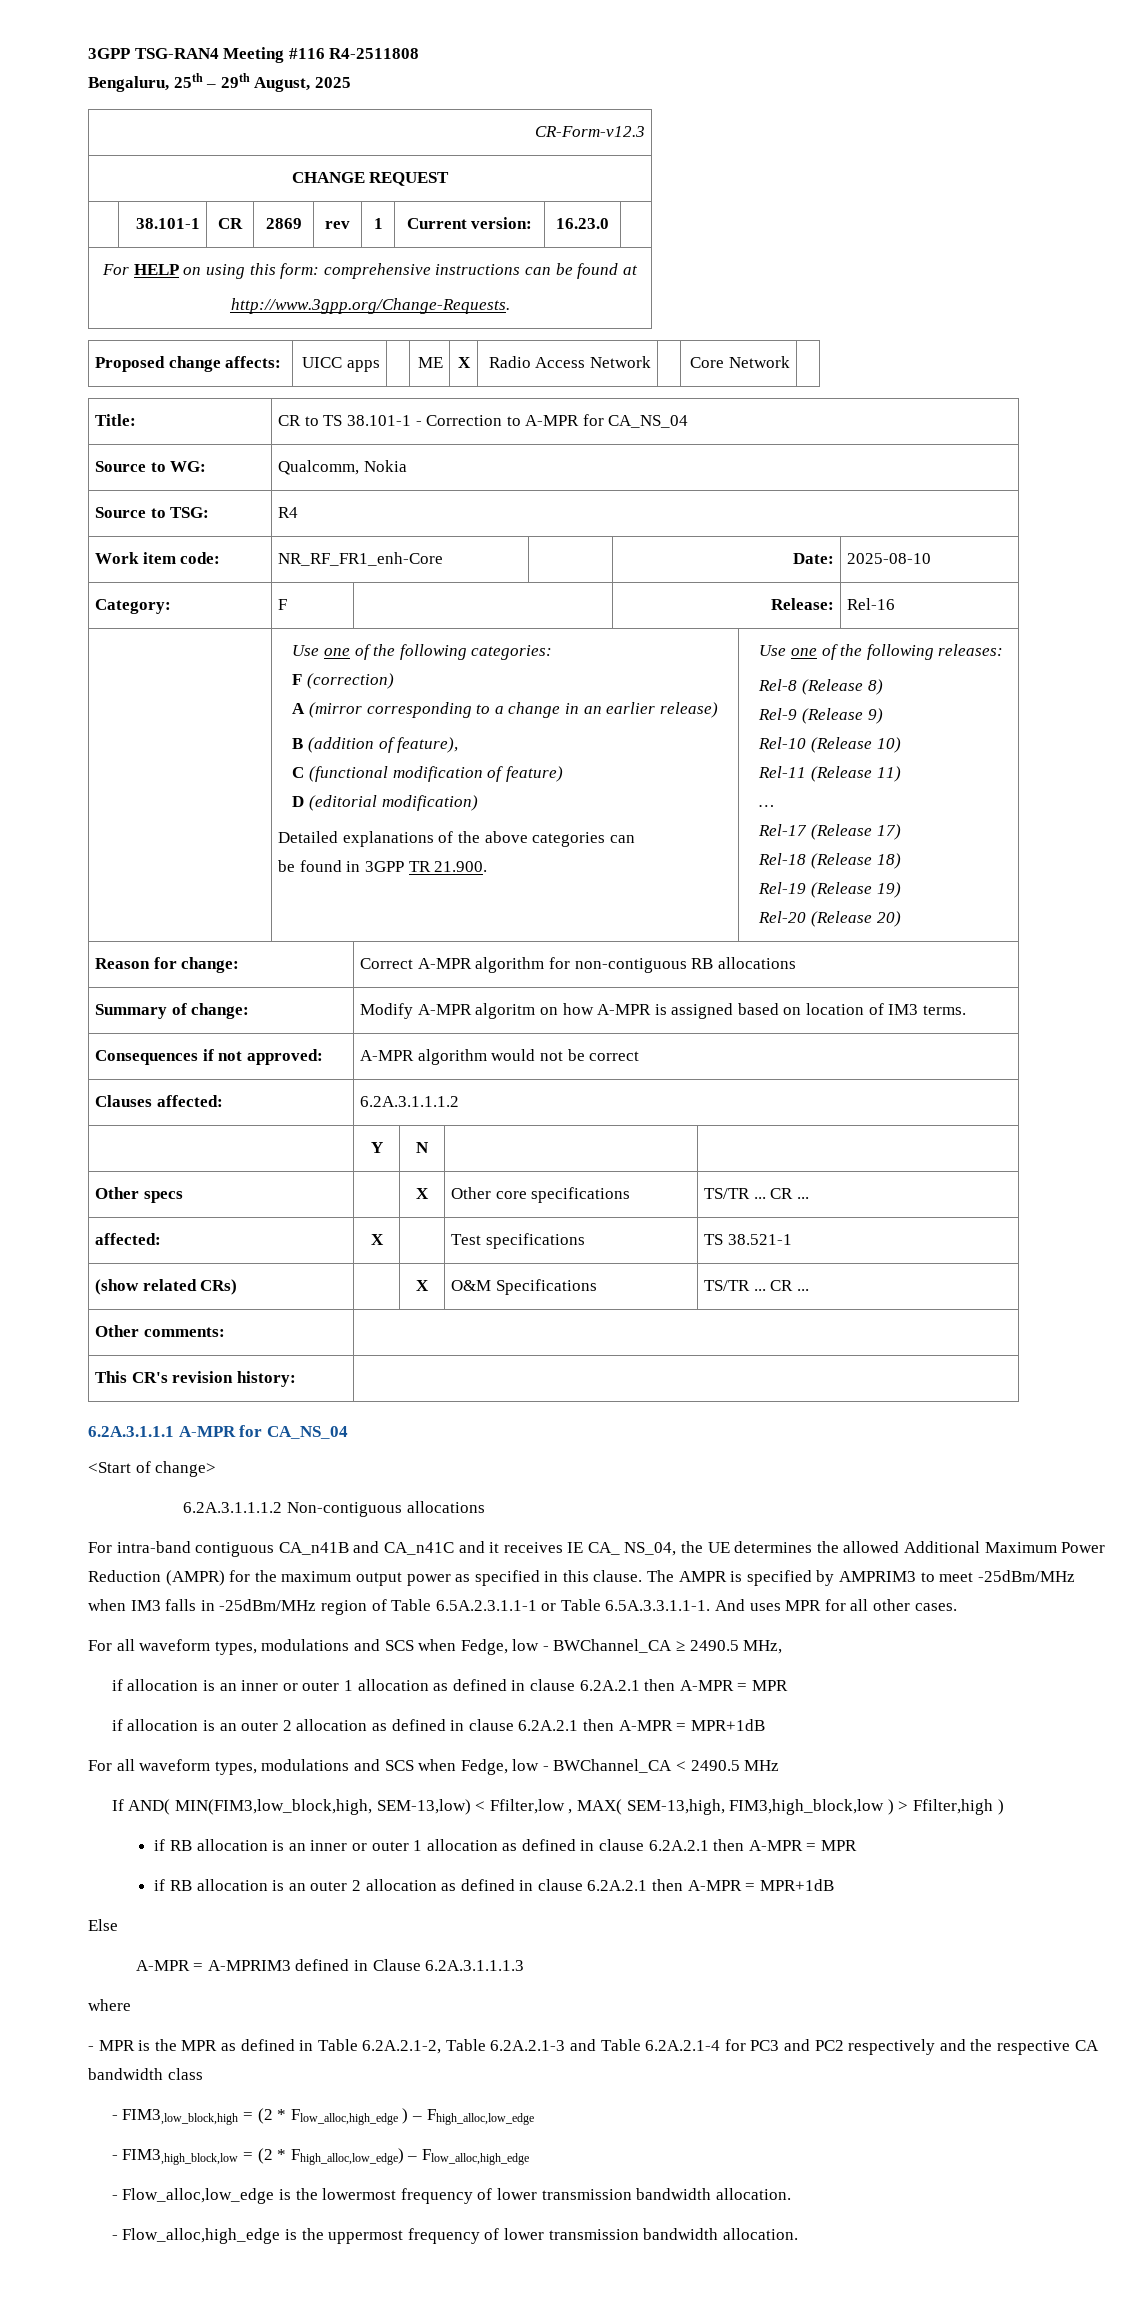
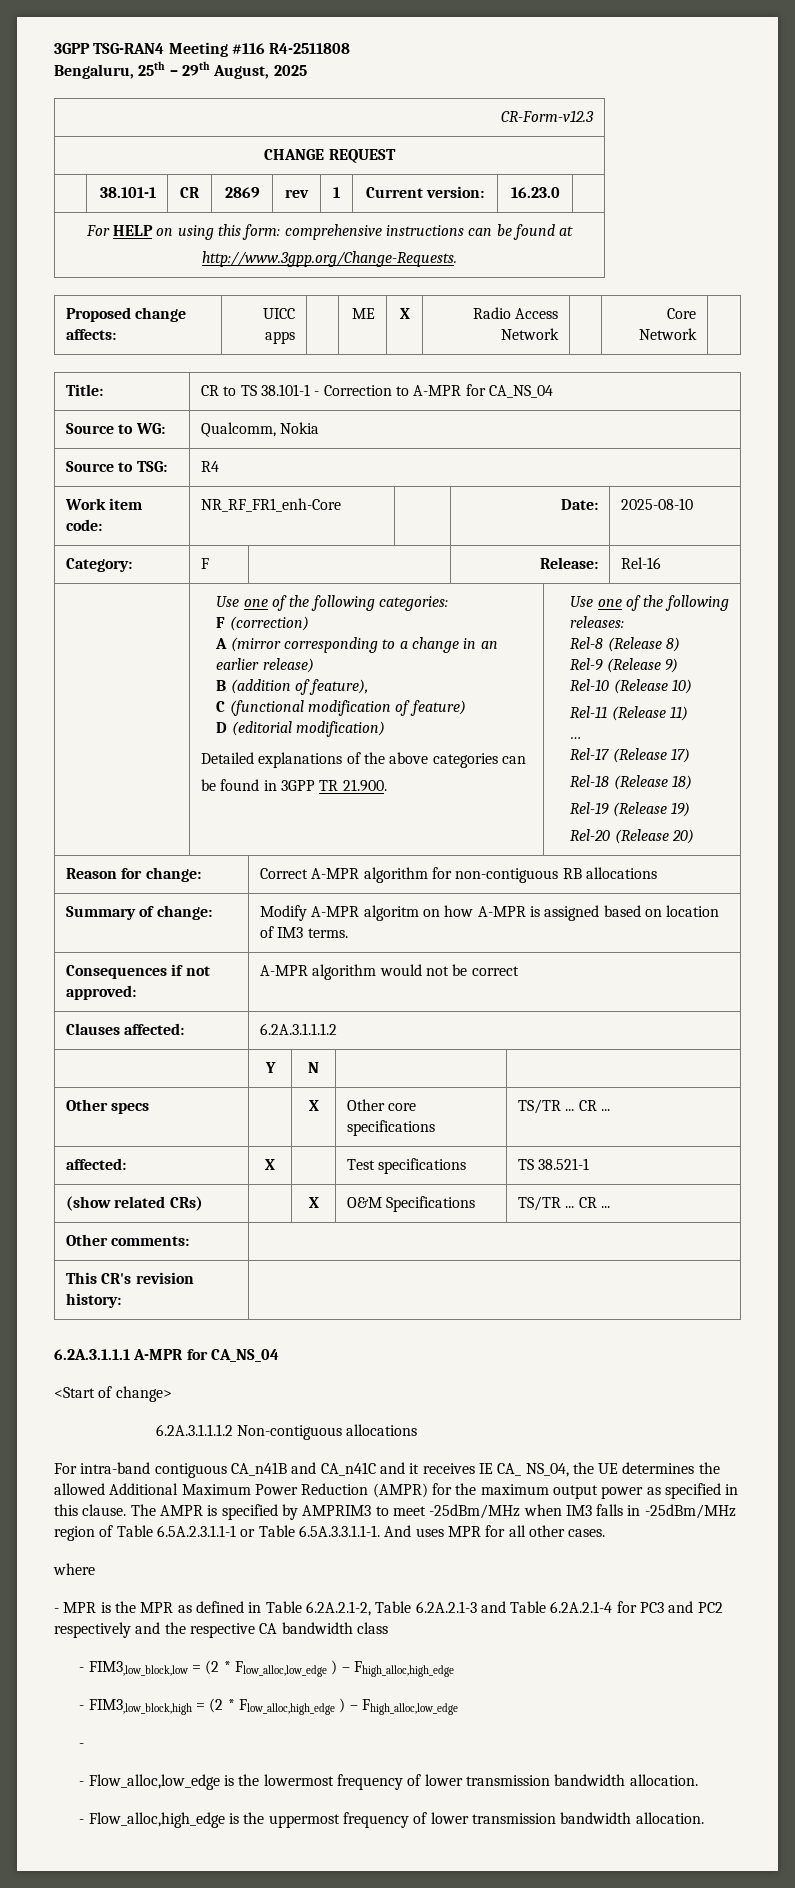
[88,1639,783,1655] [111,1679,788,1691] [111,1719,765,1731] [88,1759,780,1775] [111,1799,1004,1815] [154,1839,857,1851] [154,1879,834,1891] [88,1919,118,1931] [135,1959,525,1971] // For all waveform types, modulations and SCS when Fedge, low - BWChannel_CA ≥ 2490.5 MHz, // if allocation is an inner or outer 1 allocation as defined in clause 6.2A.2.1 then A-MPR = MPR // if allocation is an outer 2 allocation as defined in clause 6.2A.2.1 then A-MPR = MPR+1dB // For all waveform types, modulations and SCS when Fedge, low - BWChannel_CA < 2490.5 MHz // If AND( MIN(FIM3,low_block,high, SEM-13,low) < Ffilter,low , MAX( SEM-13,high, FIM3,high_block,low ) > Ffilter,high ) // if RB allocation is an inner or outer 1 allocation as defined in clause 6.2A.2.1 then A-MPR = MPR // if RB allocation is an outer 2 allocation as defined in clause 6.2A.2.1 then A-MPR = MPR+1dB // Else // A-MPR = A-MPRIM3 defined in Clause 6.2A.3.1.1.1.3 -> (606, 1533) none
(203, 2074) none -> [79,1660,454,1677] // - FIM3,low_block,low = (2 * Flow_alloc,low_edge ) – Fhigh_alloc,high_edge
[122,2148,529,2165] FIM3,high_block,low = (2 * Fhigh_alloc,low_edge) – Flow_alloc,high_edge -> (85, 1745) none

